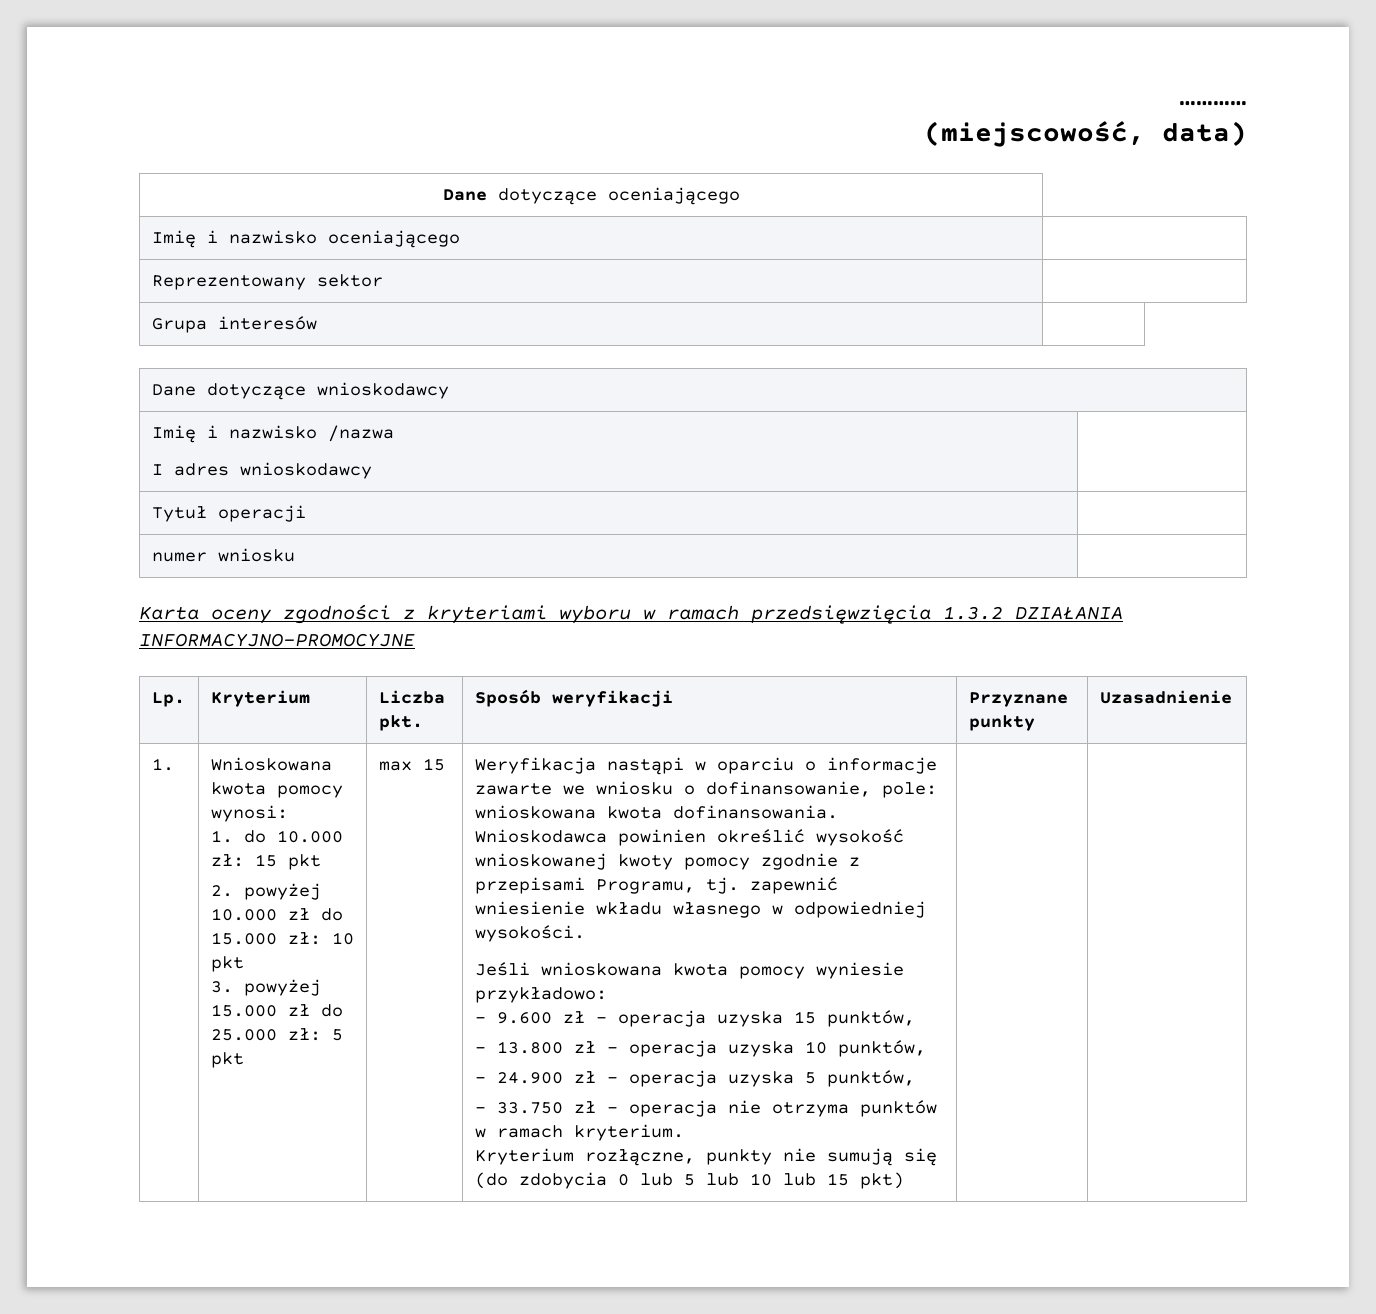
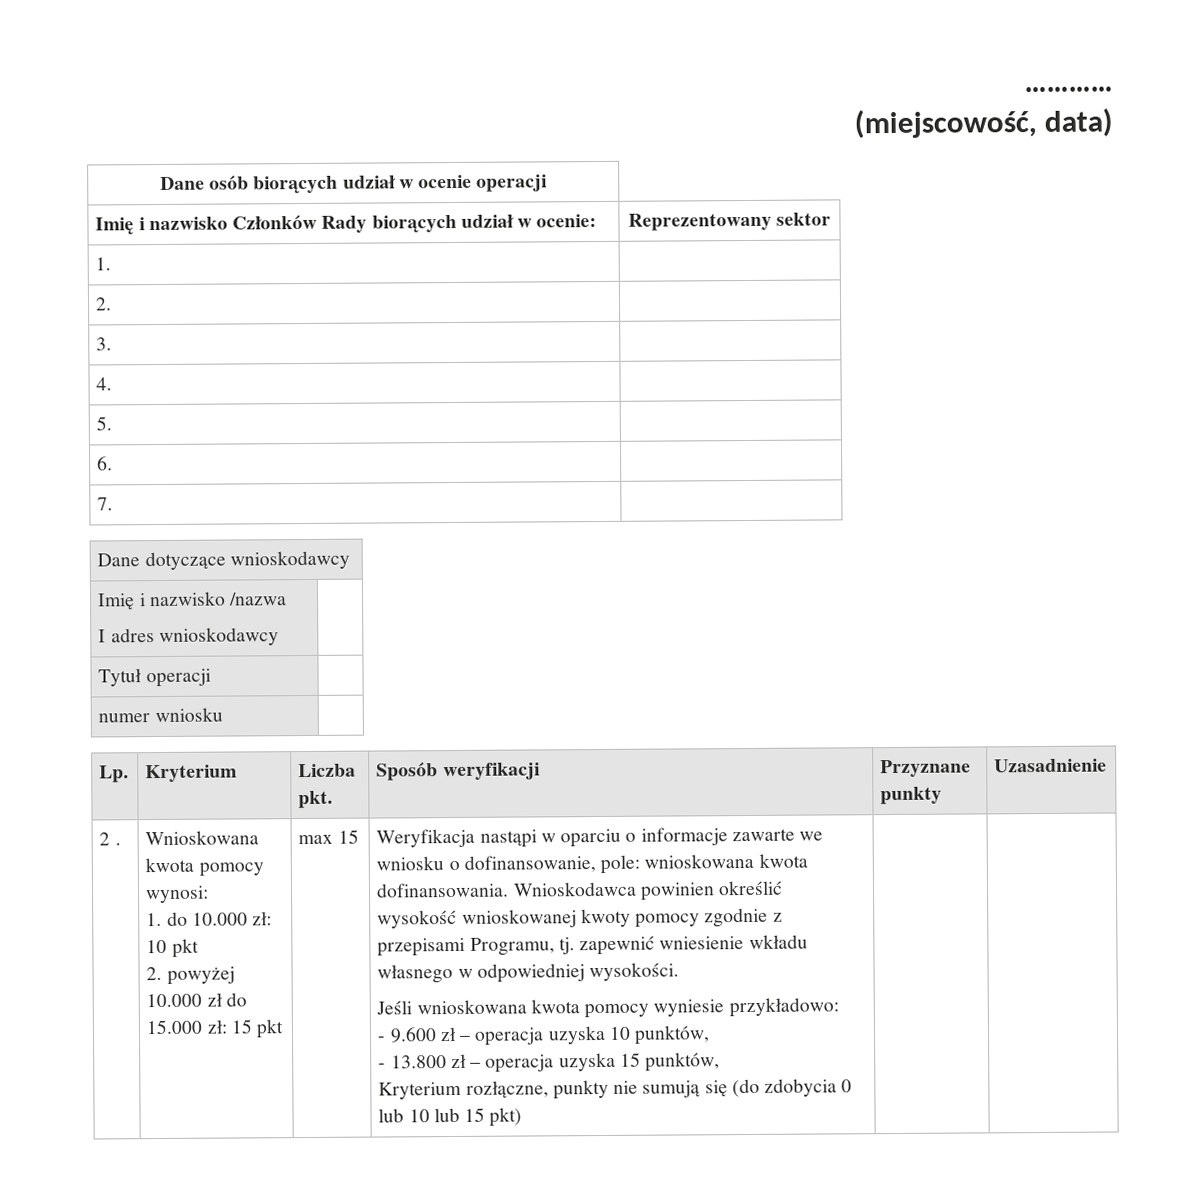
[497,187,740,205] [151,230,460,248] [151,274,383,290] [151,316,317,333] dotyczące oceniającego // Imię i nazwisko oceniającego | // Reprezentowany sektor | // Grupa interesów -> [208,174,548,194] [95,214,598,235] [627,212,832,231] [95,257,112,271] [95,297,113,311] [96,337,113,351] [96,377,113,391] [96,416,113,431] [97,456,114,471] [97,497,114,511] osób biorących udział w ocenie operacji // Imię i nazwisko Członków Rady biorących udział w ocenie: | Reprezentowany sektor // 1. | // 2. | // 3. | // 4. | // 5. | // 6. | // 7.
[139,604,1123,624] [139,633,415,647] // Karta oceny zgodności z kryteriami wyboru w ramach przedsięwzięcia 1.3.2 DZIAŁANIA INFORMACYJNO-PROMOCYJNE -> (223, 715) none
[151,758,174,771] 1. -> [99,832,121,846] 2 .
[254,854,277,867] 15 -> [146,939,168,954] 10
[331,932,354,945] [210,956,244,972] [210,979,321,996] [210,1004,343,1017] [210,1028,343,1041] 10 pkt // 3. powyżej 15.000 zł do 25.000 zł: 5 -> [230,1019,252,1034] 15
[793,1011,816,1024] 15 -> [608,1026,631,1040] 10
[804,1040,926,1057] [474,1070,915,1087] [474,1100,937,1117] [474,1124,684,1141] 10 punktów, // - 24.900 zł – operacja uzyska 5 punktów, // - 33.750 zł – operacja nie otrzyma punktów w ramach kryterium. -> [619,1052,721,1072] 15 punktów,
[683,1173,739,1186] 5 lub -> (405, 1115) none

